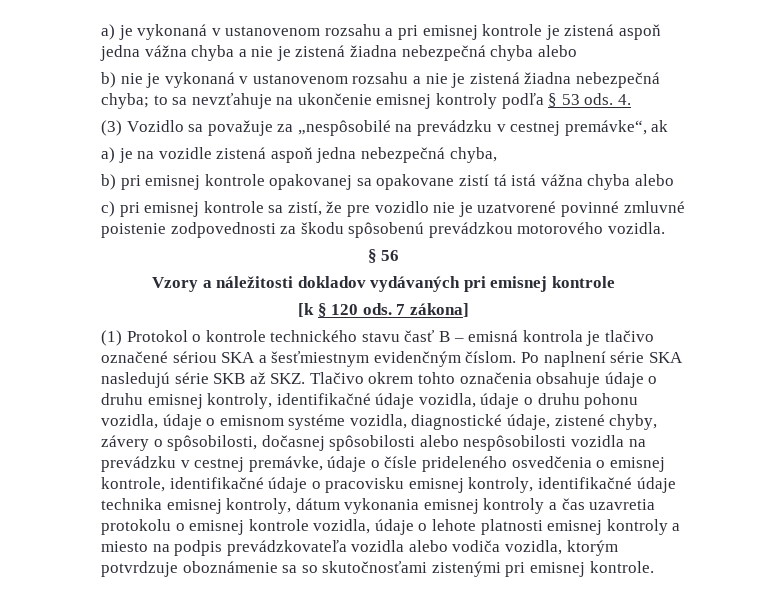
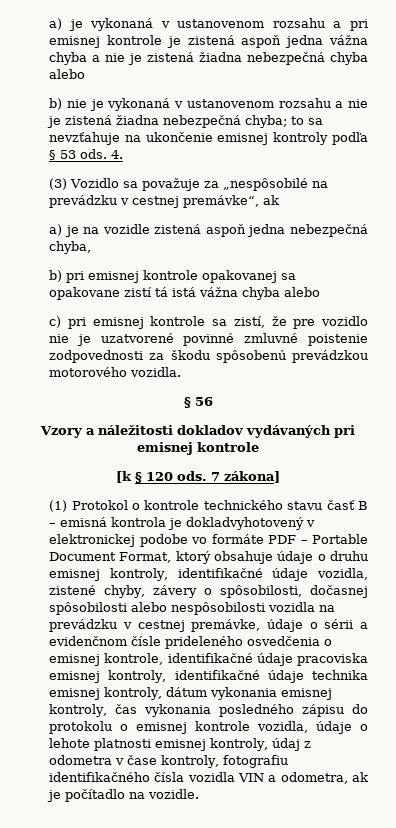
[604,330,654,342] [100,351,683,367] [100,372,532,388] tlačivo označené sériou SKA a šesťmiestnym evidenčným číslom. Po naplnení série SKA nasledujú série SKB až SKZ. Tlačivo okrem tohto označenia -> [186,517,316,530] [49,534,368,547] [49,551,211,564] dokladvyhotovený v elektronickej podobe vo formáte PDF – Portable Document Format, ktorý
[480,393,639,409] [100,414,551,430] údaje o druhu pohonu vozidla, údaje o emisnom systéme vozidla, diagnostické údaje, -> (368, 574) none
(380, 464) none -> [324,619,368,629] [49,636,128,646] sérii a evidenčnom
[311,477,405,493] o pracovisku -> [297,653,368,666] pracoviska
[483,498,656,514] kontroly a čas uzavretia -> [49,704,368,717] kontroly, čas vykonania posledného zápisu do
[606,519,681,535] [100,540,618,556] [100,561,654,577] kontroly a miesto na podpis prevádzkovateľa vozidla alebo vodiča vozidla, ktorým potvrdzuje oboznámenie sa so skutočnosťami zistenými pri emisnej kontrole. -> [210,738,312,751] [49,755,289,768] [49,772,368,784] [47,789,200,802] kontroly, údaj z odometra v čase kontroly, fotografiu identifikačného čísla vozidla VIN a odometra, ak je počítadlo na vozidle.

